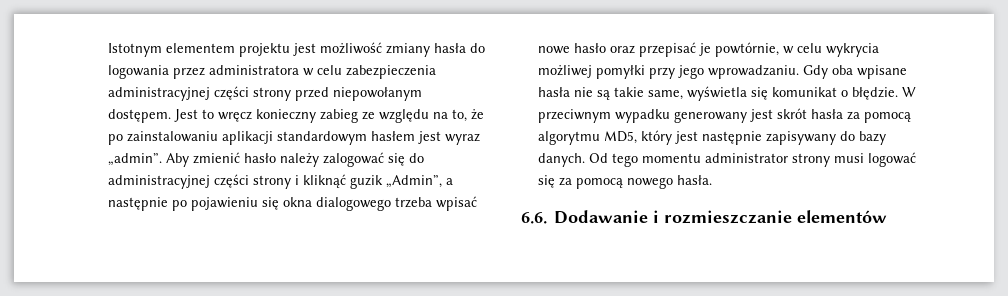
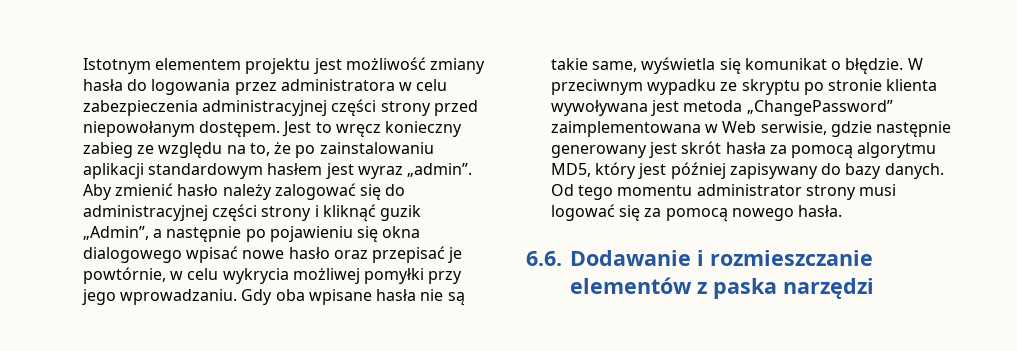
[394,197,432,208] trzeba -> (182, 255) none
(670, 116) none -> [720,79,938,95] [550,100,893,116] [550,121,952,137] ze skryptu po stronie klienta wywoływana jest metoda „ChangePassword” zaimplementowana w Web serwisie, gdzie następnie
[701,131,762,145] następnie -> [670,162,726,179] później
(888, 216) none -> [697,278,874,299] z paska narzędzi

